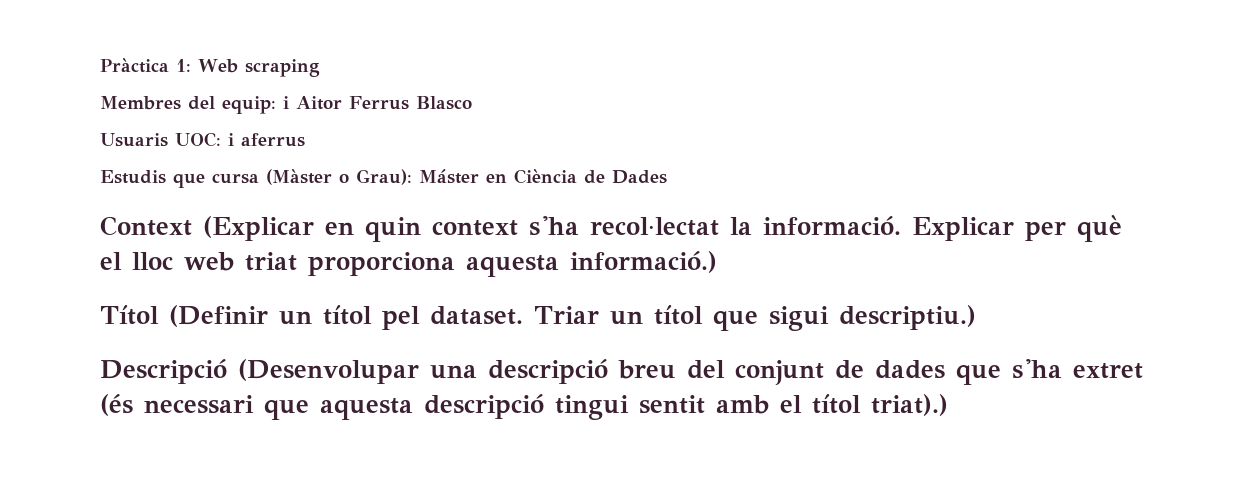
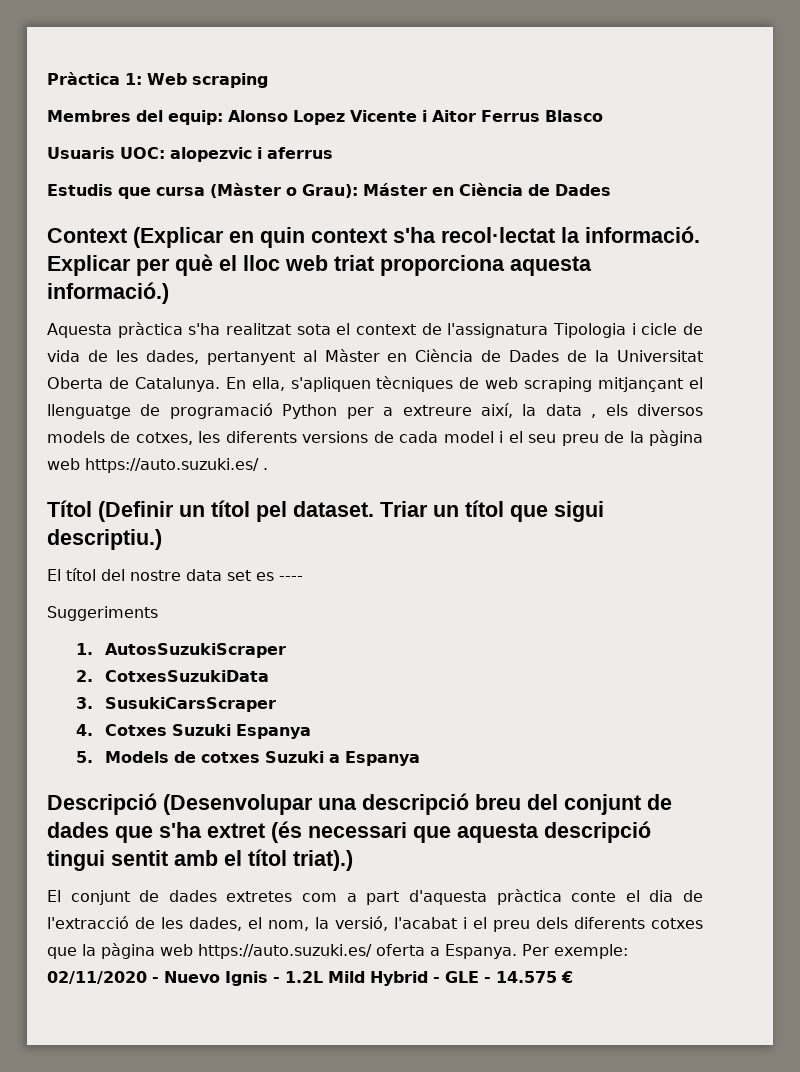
(276, 105) none -> [228,110,417,125] Alonso Lopez Vicente
(221, 139) none -> [170,147,252,162] alopezvic
(717, 262) none -> [47,322,703,338] [47,349,703,365] [47,376,703,392] [47,403,703,419] [47,430,703,446] [47,458,268,473] // Aquesta pràctica s'ha realitzat sota el context de l'assignatura Tipologia i cicle de vida de les dades, pertanyent al Màster en Ciència de Dades de la Universitat Oberta de Catalunya. En ella, s'apliquen tècniques de web scraping mitjançant el llenguatge de programació Python per a extreure així, la data , els diversos models de cotxes, les diferents versions de cada model i el seu preu de la pàgina web https://auto.suzuki.es/ .
(976, 317) none -> [47,568,303,581] [47,606,158,621] [75,643,286,658] [75,670,269,682] [75,697,276,712] [75,724,311,739] [75,751,420,766] // El títol del nostre data set es ---- // Suggeriments // 1. AutosSuzukiScraper // 2. CotxesSuzukiData // 3. SusukiCarsScraper // 4. Cotxes Suzuki Espanya // 5. Models de cotxes Suzuki a Espanya
(948, 405) none -> [47,889,704,905] [47,916,703,932] [47,943,628,959] [47,971,573,986] // El conjunt de dades extretes com a part d'aquesta pràctica conte el dia de l'extracció de les dades, el nom, la versió, l'acabat i el preu dels diferents cotxes que la pàgina web https://auto.suzuki.es/ oferta a Espanya. Per exemple: 02/11/2020 - Nuevo Ignis - 1.2L Mild Hybrid - GLE - 14.575 €

